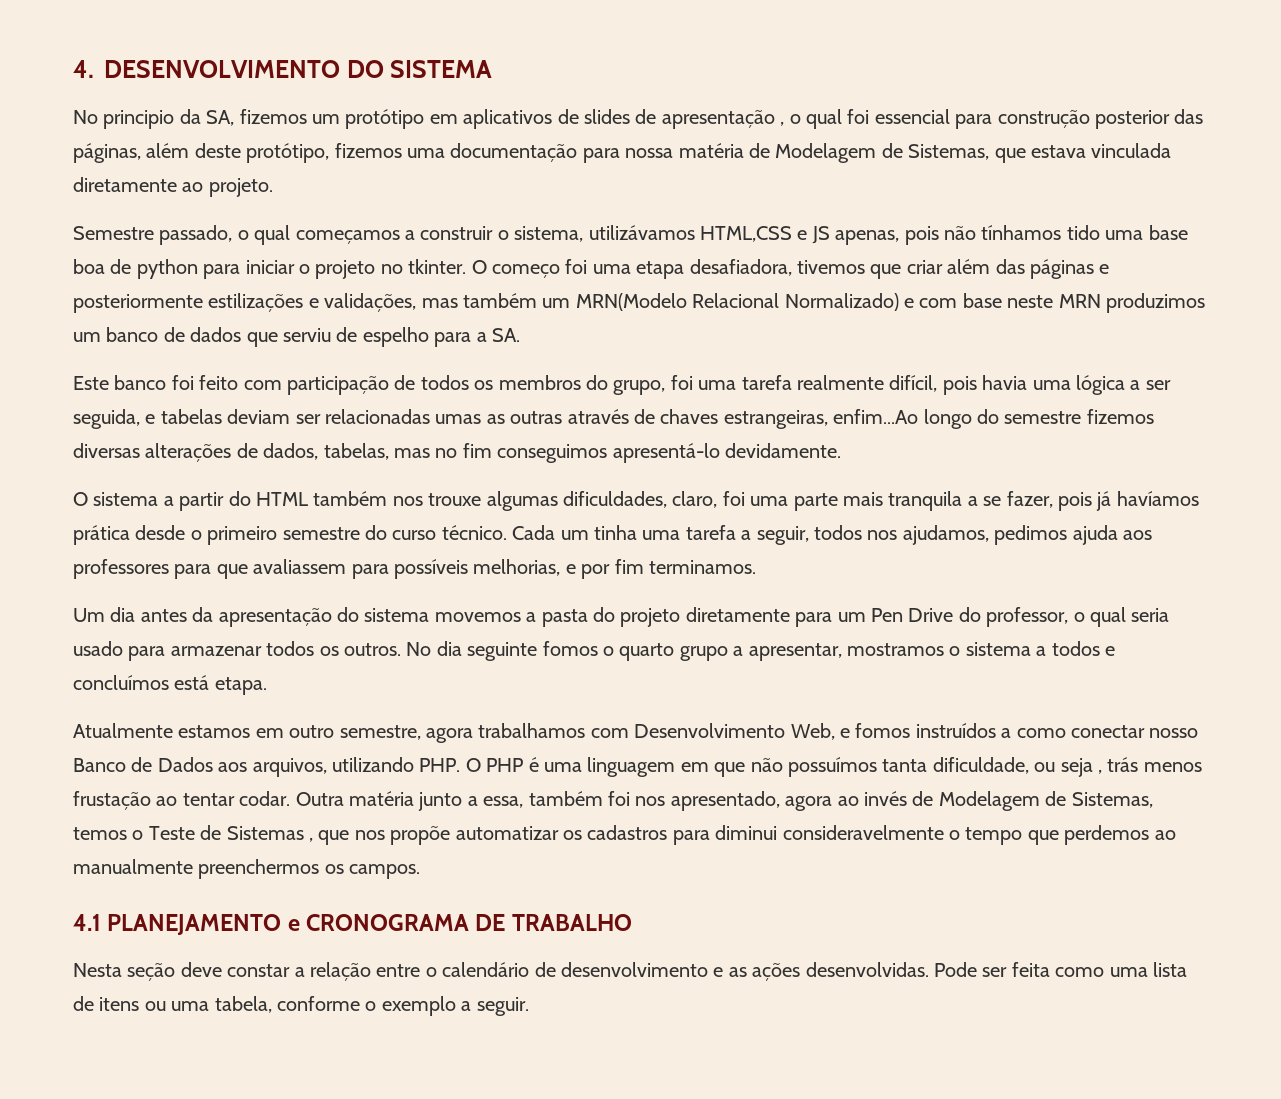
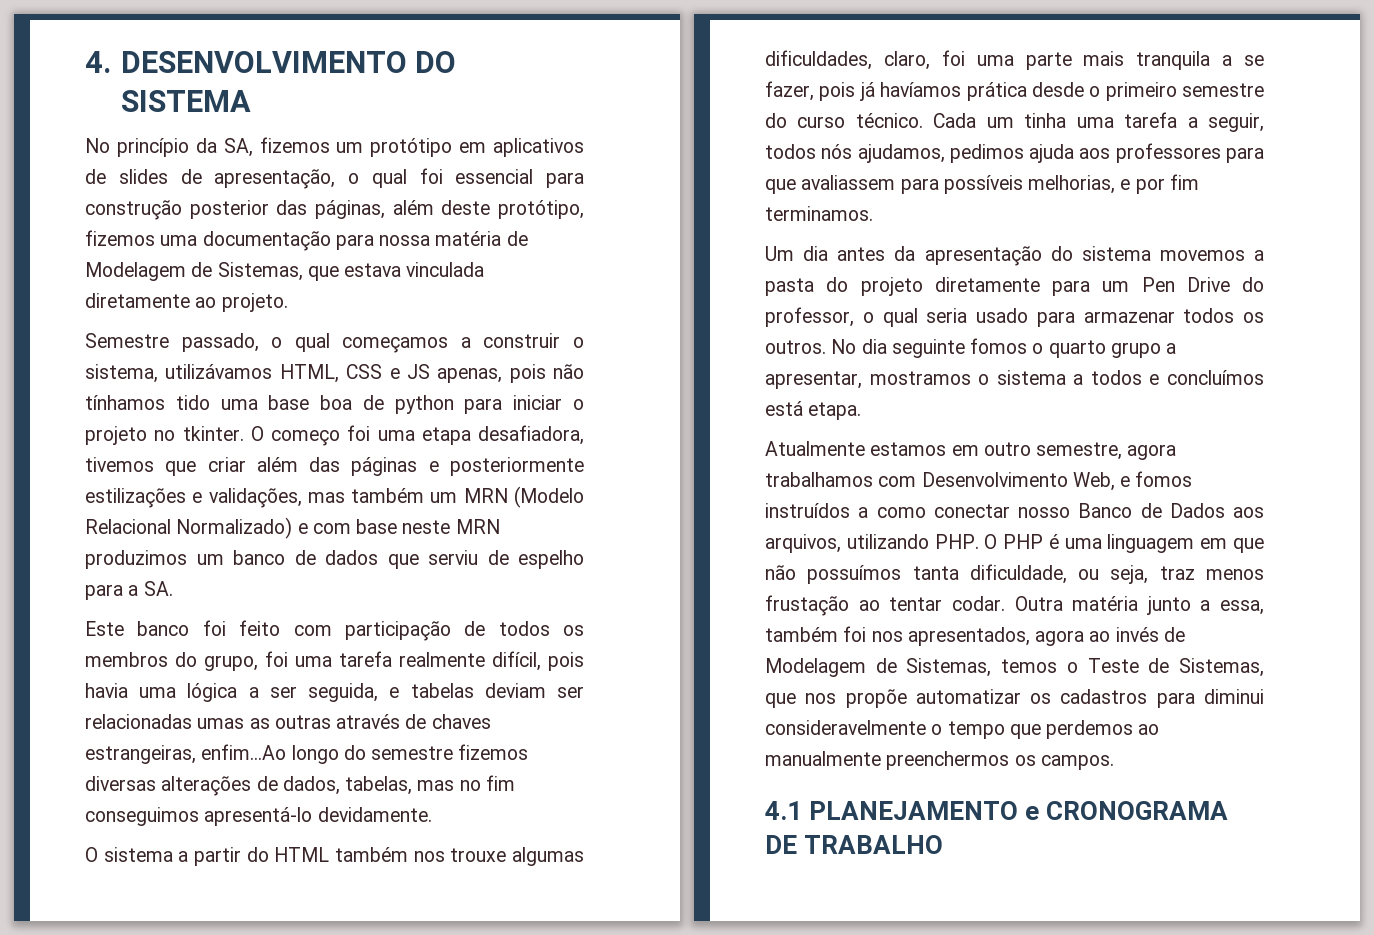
[103,110,175,129] principio -> [116,138,189,157] princípio
[661,110,785,129] apresentação , -> [214,169,336,189] apresentação,
[699,226,792,242] HTML,CSS -> [279,364,383,383] HTML, CSS
[575,293,687,311] MRN(Modelo -> [463,486,584,508] MRN (Modelo
[867,530,898,540] nos -> [821,144,853,159] nós
[1060,757,1139,777] seja , trás -> [1110,565,1195,584] seja, traz
[670,791,780,811] apresentado, -> [907,627,1030,646] apresentados,
[226,826,313,842] Sistemas , -> [1179,658,1264,677] Sistemas,
[73,962,1187,981] [73,996,529,1016] // Nesta seção deve constar a relação entre o calendário de desenvolvimento e as ações desenvolvidas. Pode ser feita como uma lista de itens ou uma tabela, conforme o exemplo a seguir. -> (944, 844) none

